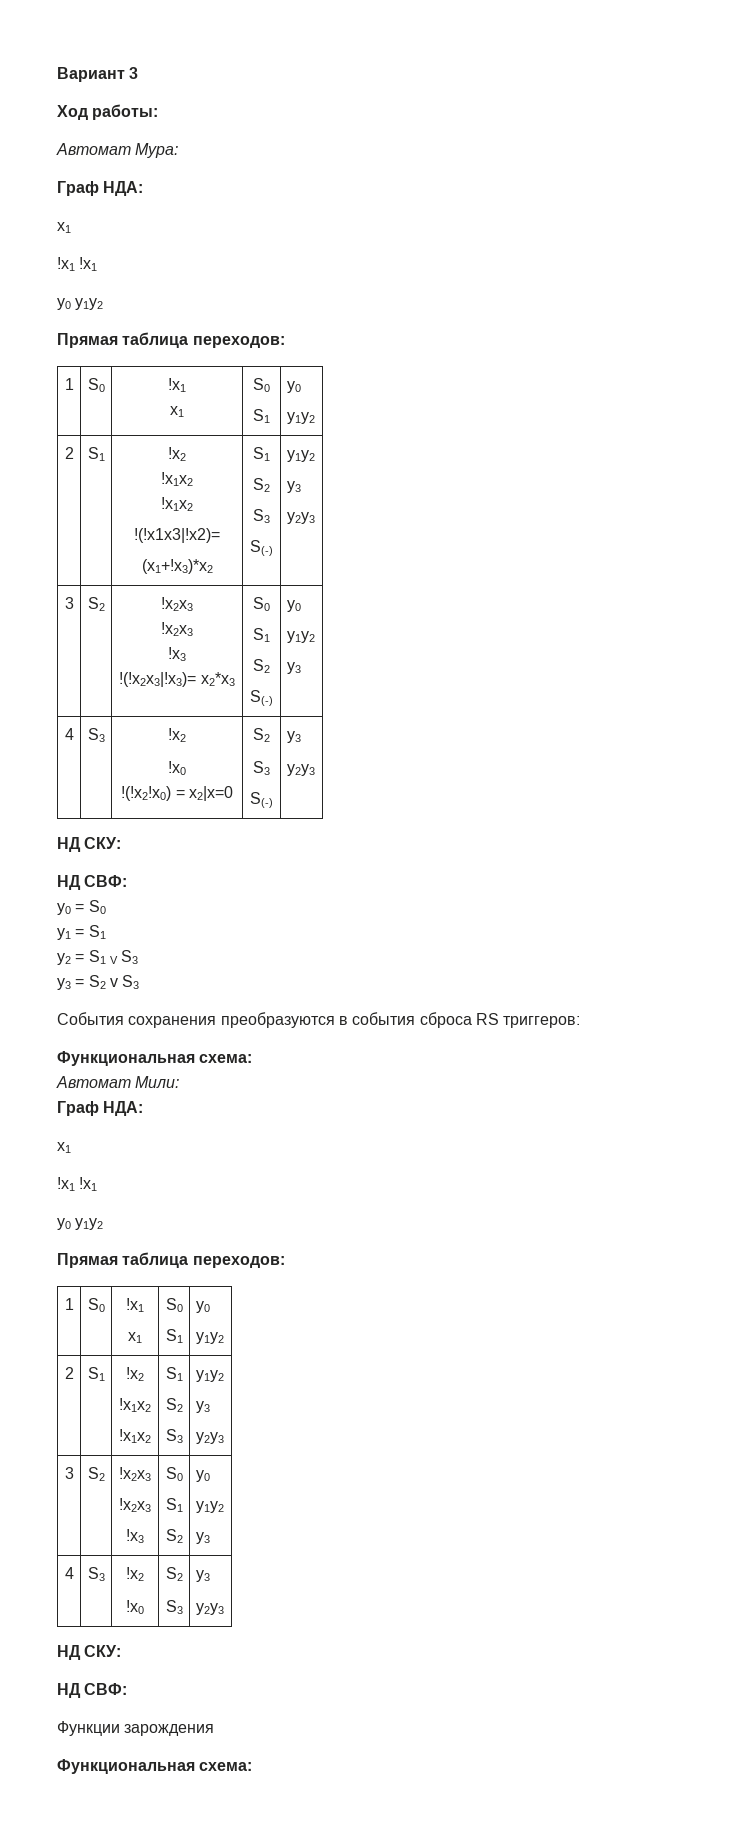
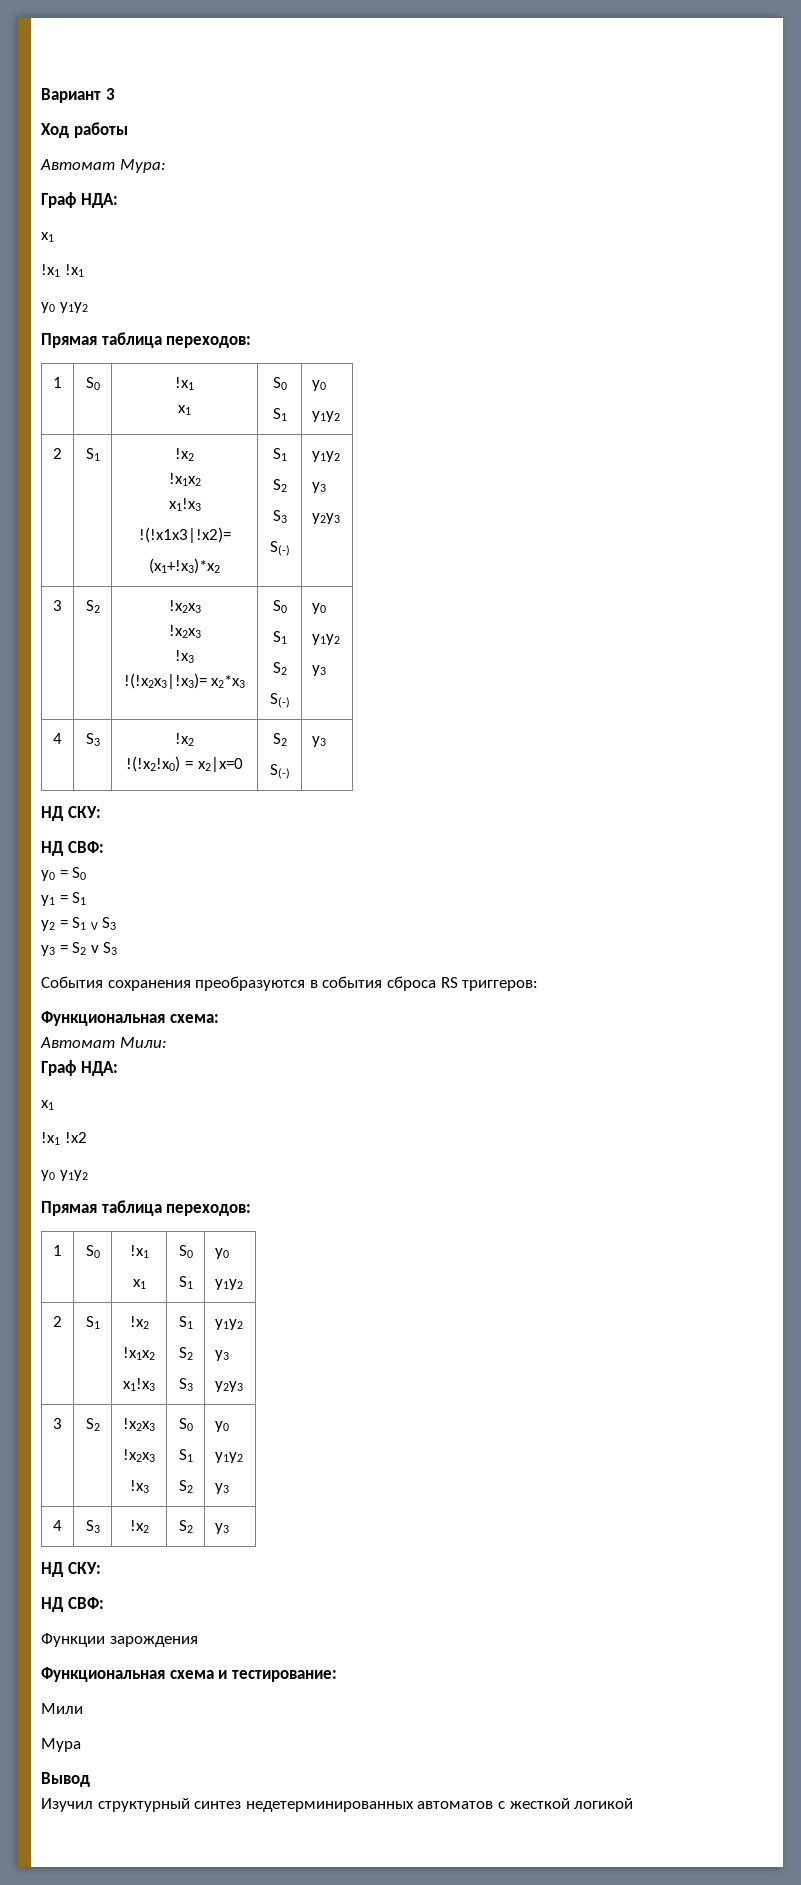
[92,104,159,120] работы: -> [73,122,128,138] работы
[161,497,193,511] !x1x2 -> [168,498,201,511] x1!x3
[168,761,186,775] // !x0 -> (194, 739) none
[253,761,270,775] // S3 -> (287, 739) none
[286,764,315,776] // y2y3 -> (327, 741) none
[79,1177,98,1191] !x1 -> [64,1132,87,1143] !x2
[119,1429,151,1443] !x1x2 -> [123,1378,155,1391] x1!x3
[126,1600,144,1614] [165,1567,183,1581] [165,1600,183,1614] [195,1570,210,1582] [195,1603,224,1615] // !x0 | S2 // S3 | y3 // y2y3 -> [178,1520,193,1533] [215,1523,230,1534] | S2 | y3
[199,1762,253,1771] схема: -> [169,1670,337,1682] [41,1703,83,1714] [41,1738,81,1752] [41,1772,90,1787] [41,1798,634,1812] схема и тестирование: // Мили // Мура // Вывод // Изучил структурный синтез недетерминированных автоматов с жесткой логикой

